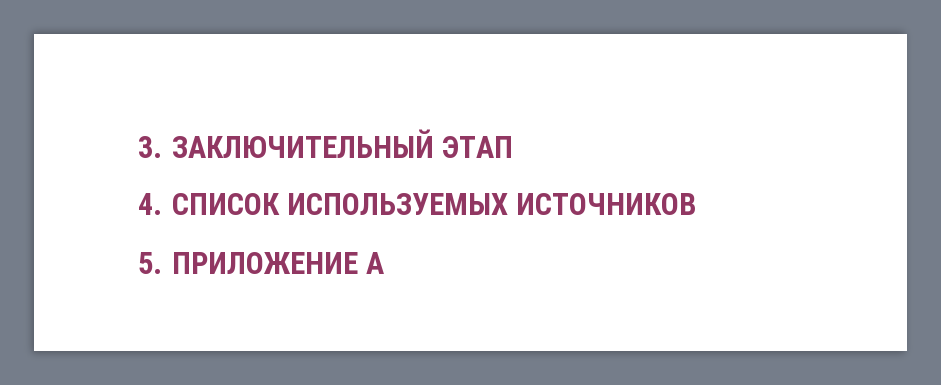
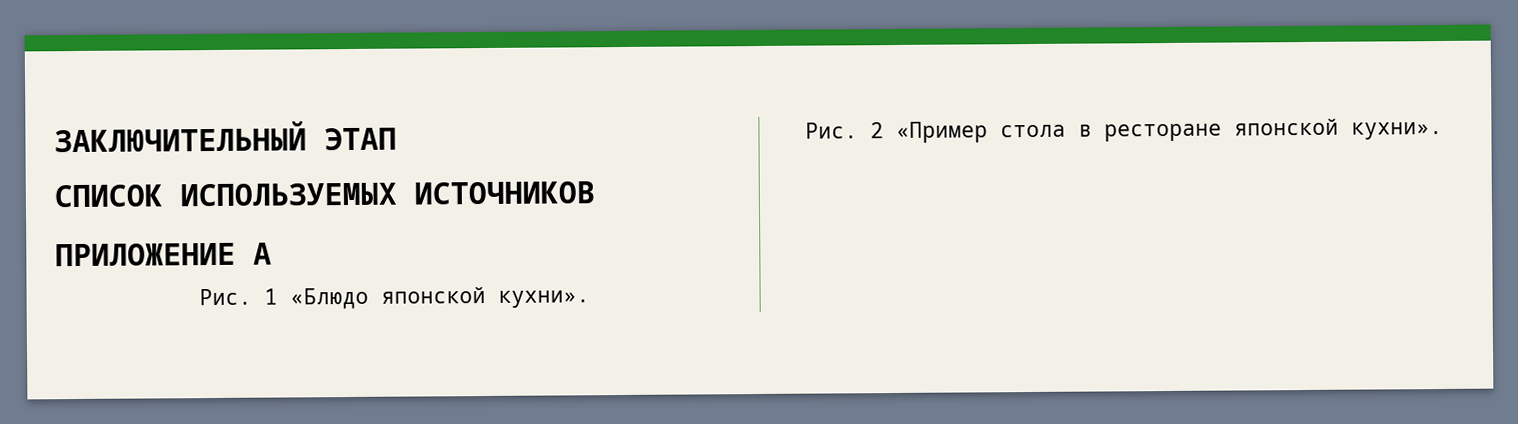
[138,136,162,158] 3. -> (54, 137) none
[138,193,162,215] 4. -> (397, 139) none
[138,252,162,274] 5. -> (595, 193) none
(384, 263) none -> [199,287,590,310] [804,118,1443,143] // Рис. 1 «Блюдо японской кухни». // Рис. 2 «Пример стола в ресторане японской кухни».

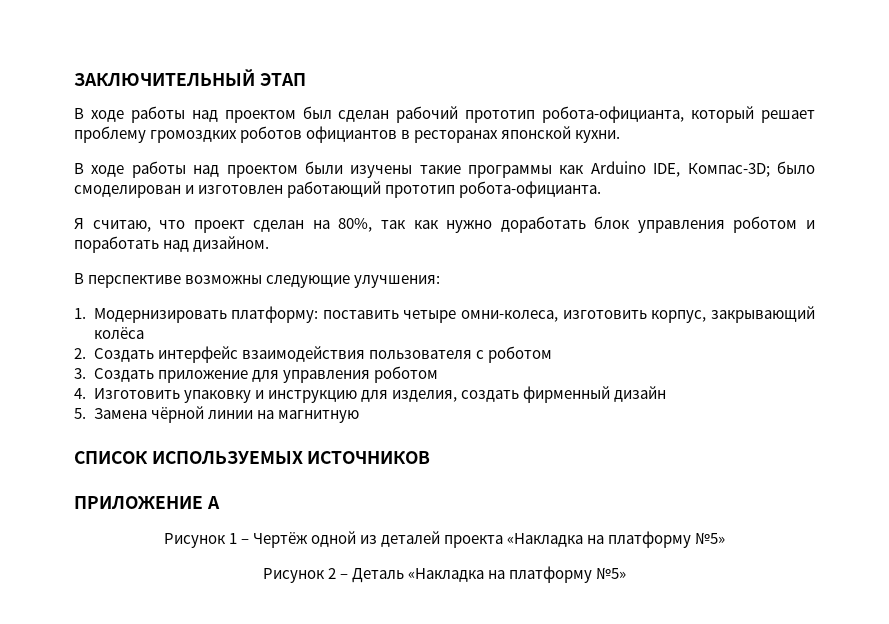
(397, 139) none -> [74,106,815,123] [74,126,621,143] [74,161,815,178] [74,181,602,198] [74,216,815,233] [74,236,270,253] [74,273,441,288] [74,306,815,323] [93,327,144,339] [74,346,552,363] [74,366,438,383] [74,386,666,403] [74,406,359,423] // В ходе работы над проектом был сделан рабочий прототип робота-официанта, который решает проблему громоздких роботов официантов в ресторанах японской кухни. // В ходе работы над проектом были изучены такие программы как Arduino IDE, Компас-3D; было смоделирован и изготовлен работающий прототип робота-официанта. // Я считаю, что проект сделан на 80%, так как нужно доработать блок управления роботом и поработать над дизайном. // В перспективе возможны следующие улучшения: // 1. Модернизировать платформу: поставить четыре омни-колеса, изготовить корпус, закрывающий колёса // 2. Создать интерфейс взаимодействия пользователя с роботом // 3. Создать приложение для управления роботом // 4. Изготовить упаковку и инструкцию для изделия, создать фирменный дизайн // 5. Замена чёрной линии на магнитную
[199,287,590,310] [804,118,1443,143] Рис. 1 «Блюдо японской кухни». // Рис. 2 «Пример стола в ресторане японской кухни». -> [163,531,726,548] [262,566,627,583] Рисунок 1 – Чертёж одной из деталей проекта «Накладка на платформу №5» // Рисунок 2 – Деталь «Накладка на платформу №5»

